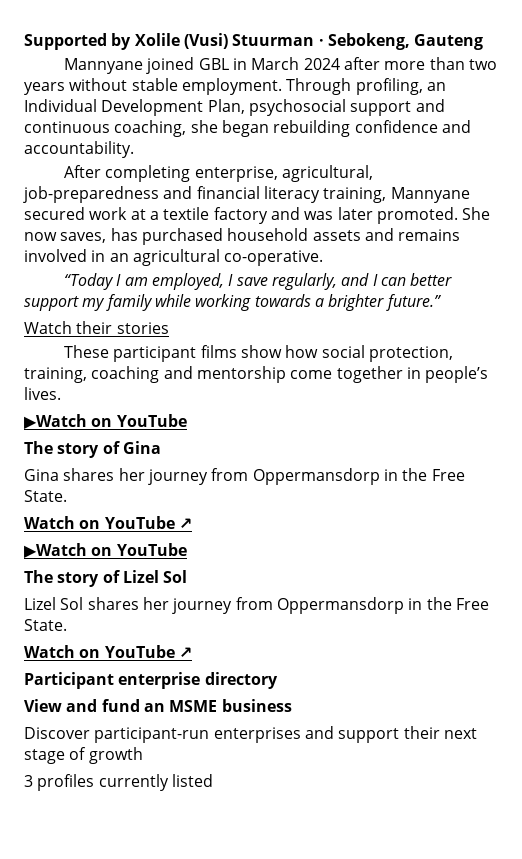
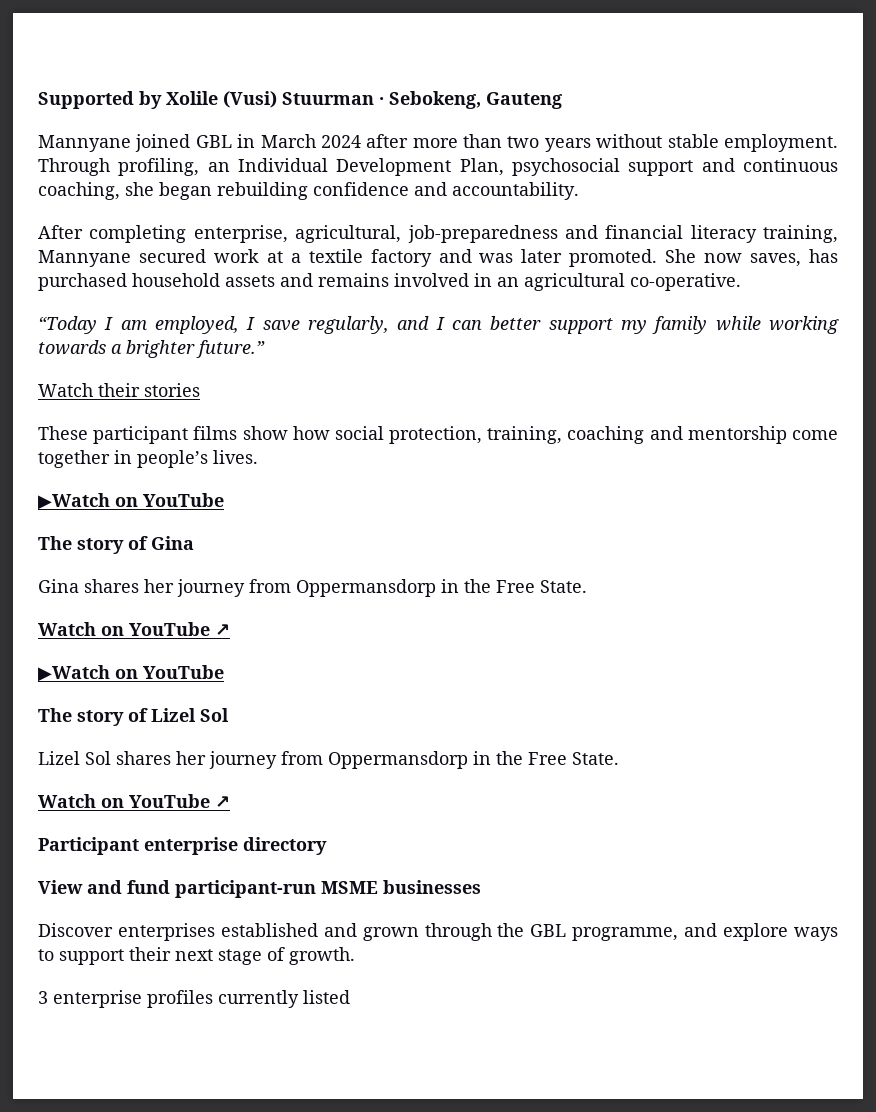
[143,699,292,712] [24,726,334,743] an MSME business // Discover participant-run enterprises and -> [175,880,481,898] [38,923,838,941] [38,949,54,961] participant-run MSME businesses // Discover enterprises established and grown through the GBL programme, and explore ways to
[88,747,143,764] growth -> [289,947,355,965] growth.
(33, 781) none -> [53,990,142,1008] enterprise

